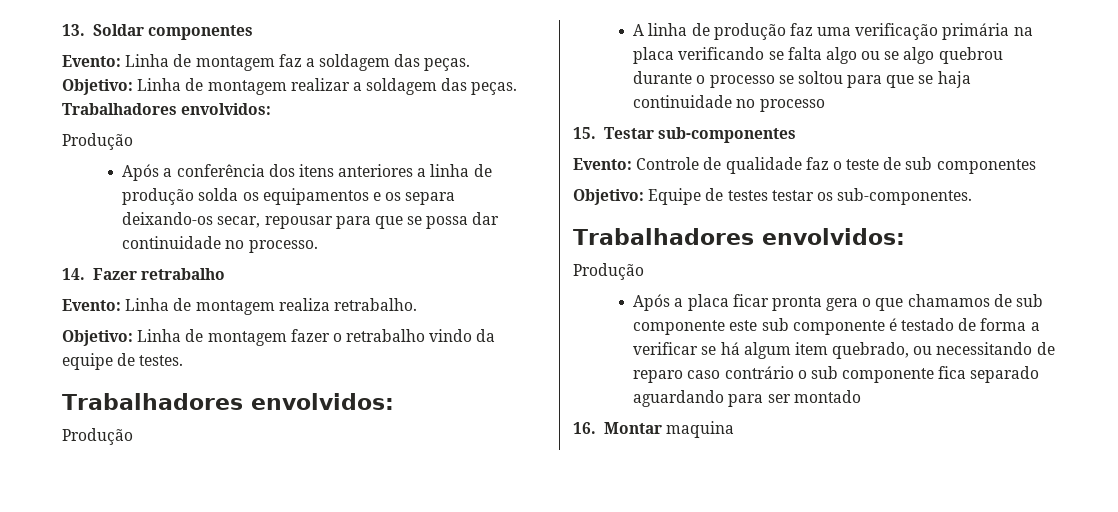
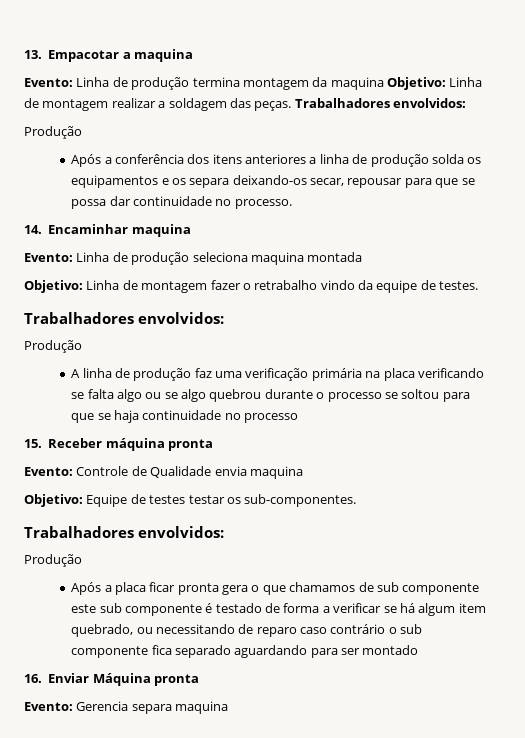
[92,24,253,40] [62,54,471,71] Soldar componentes // Evento: Linha de montagem faz a soldagem das peças. -> [48,49,193,62] [24,77,384,90] Empacotar a maquina // Evento: Linha de produção termina montagem da maquina
[92,268,225,280] [62,298,417,315] Fazer retrabalho // Evento: Linha de montagem realiza retrabalho. -> [48,224,191,237] [24,252,363,265] Encaminhar maquina // Evento: Linha de produção seleciona maquina montada
[603,127,796,143] Testar sub-componentes -> [48,438,213,451] Receber máquina pronta
[725,157,1036,174] qualidade faz o teste de sub componentes -> [150,466,303,479] Qualidade envia maquina
[603,422,662,434] Montar -> [48,673,199,686] [24,701,172,714] Enviar Máquina pronta // Evento: Gerencia separa

